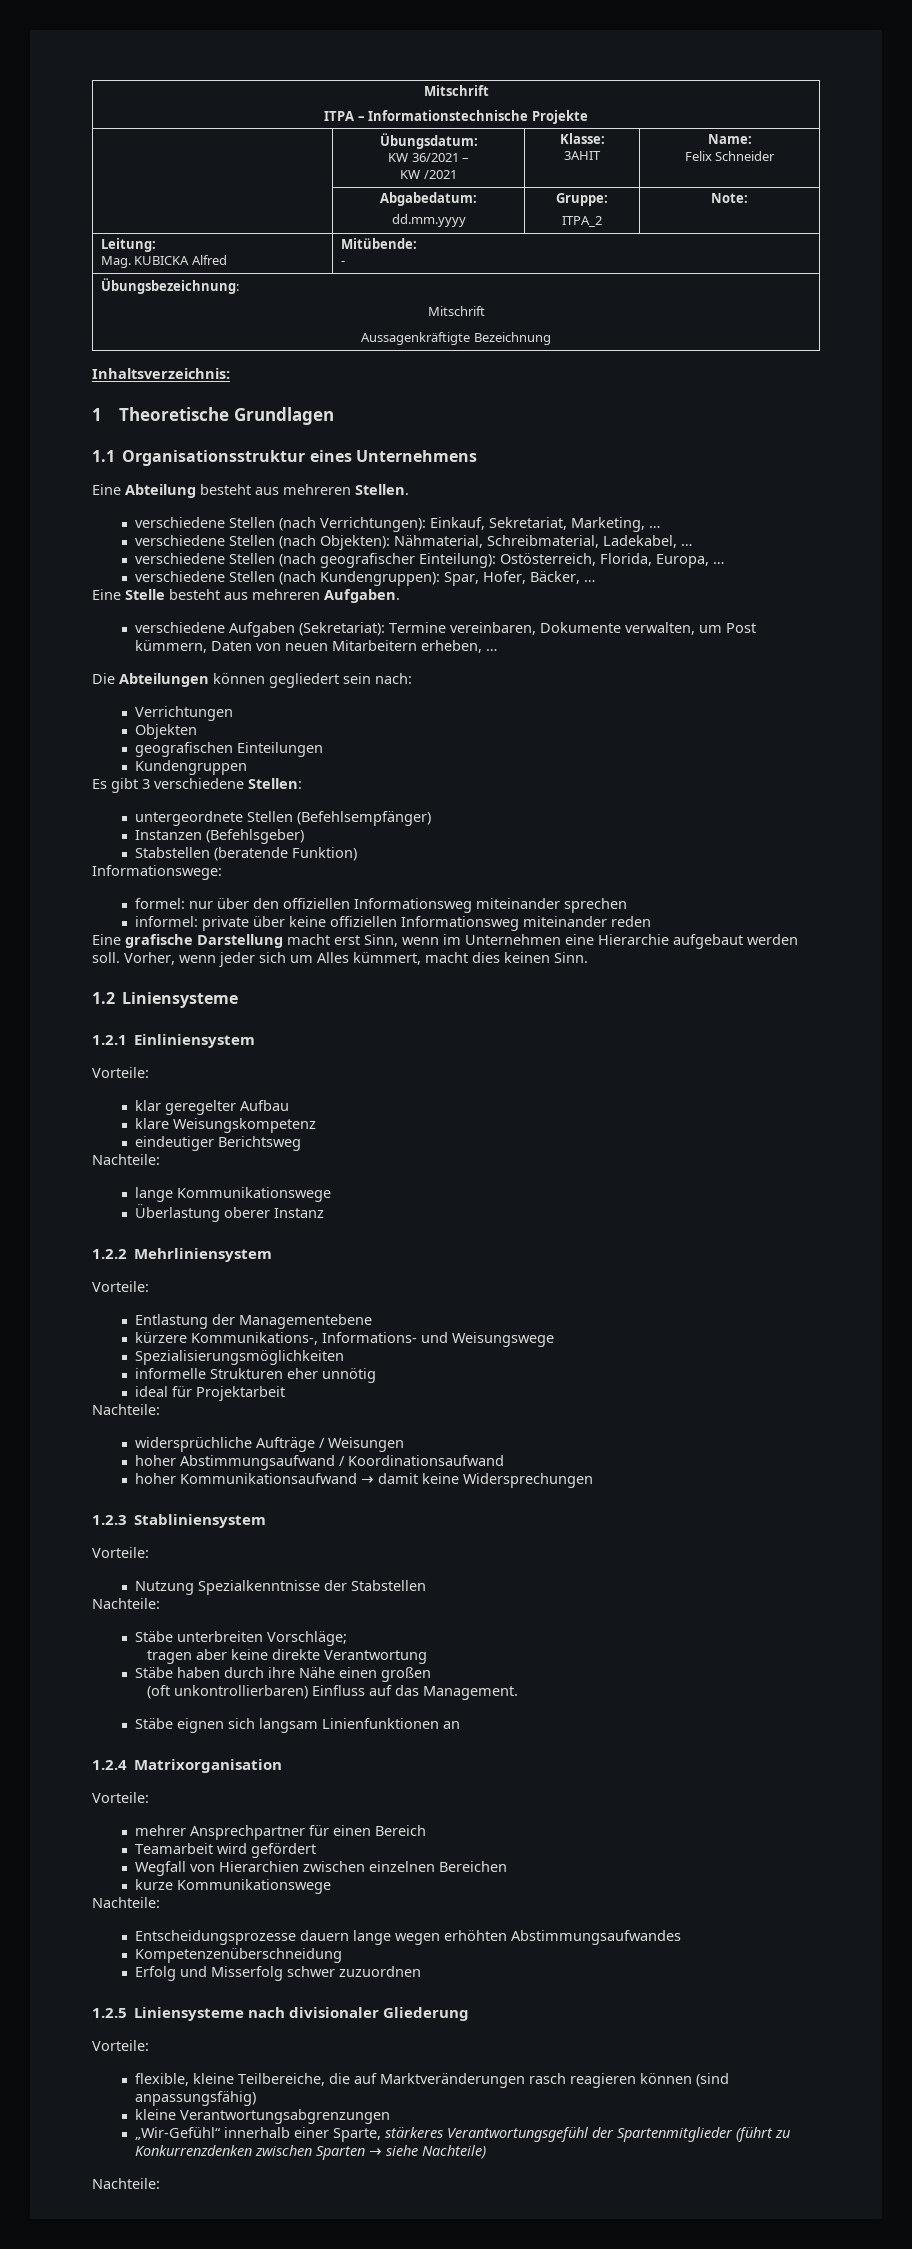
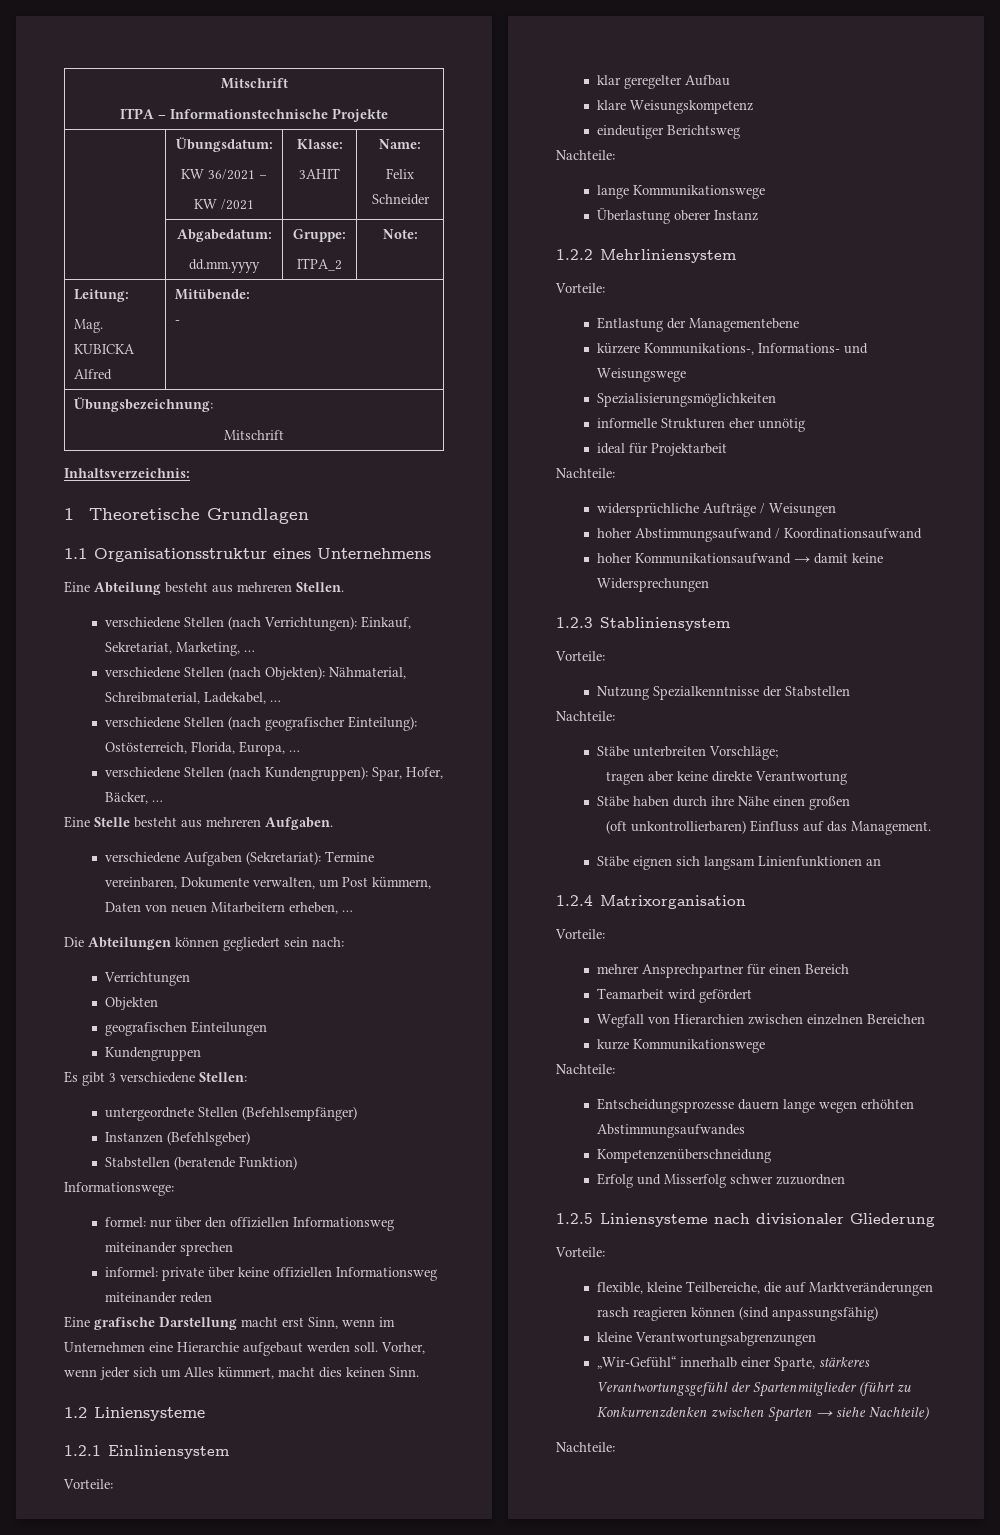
[361,332,551,345] // Aussagenkräftigte Bezeichnung -> (284, 435) none

